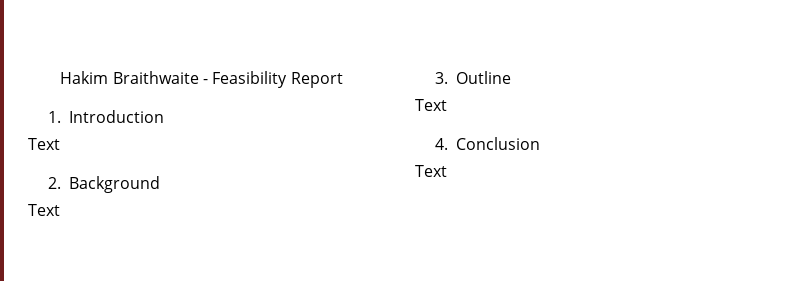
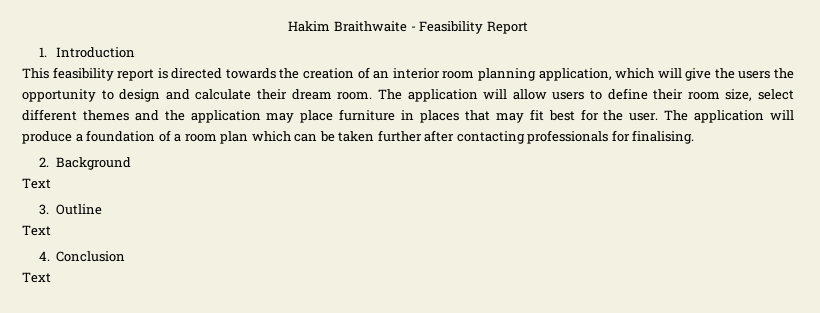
[28,138,60,150] Text -> [22,67,794,81] [22,88,794,102] [22,109,794,123] [22,130,695,144] This feasibility report is directed towards the creation of an interior room planning application, which will give the users the opportunity to design and calculate their dream room. The application will allow users to define their room size, select different themes and the application may place furniture in places that may fit best for the user. The application will produce a foundation of a room plan which can be taken further after contacting professionals for finalising.

